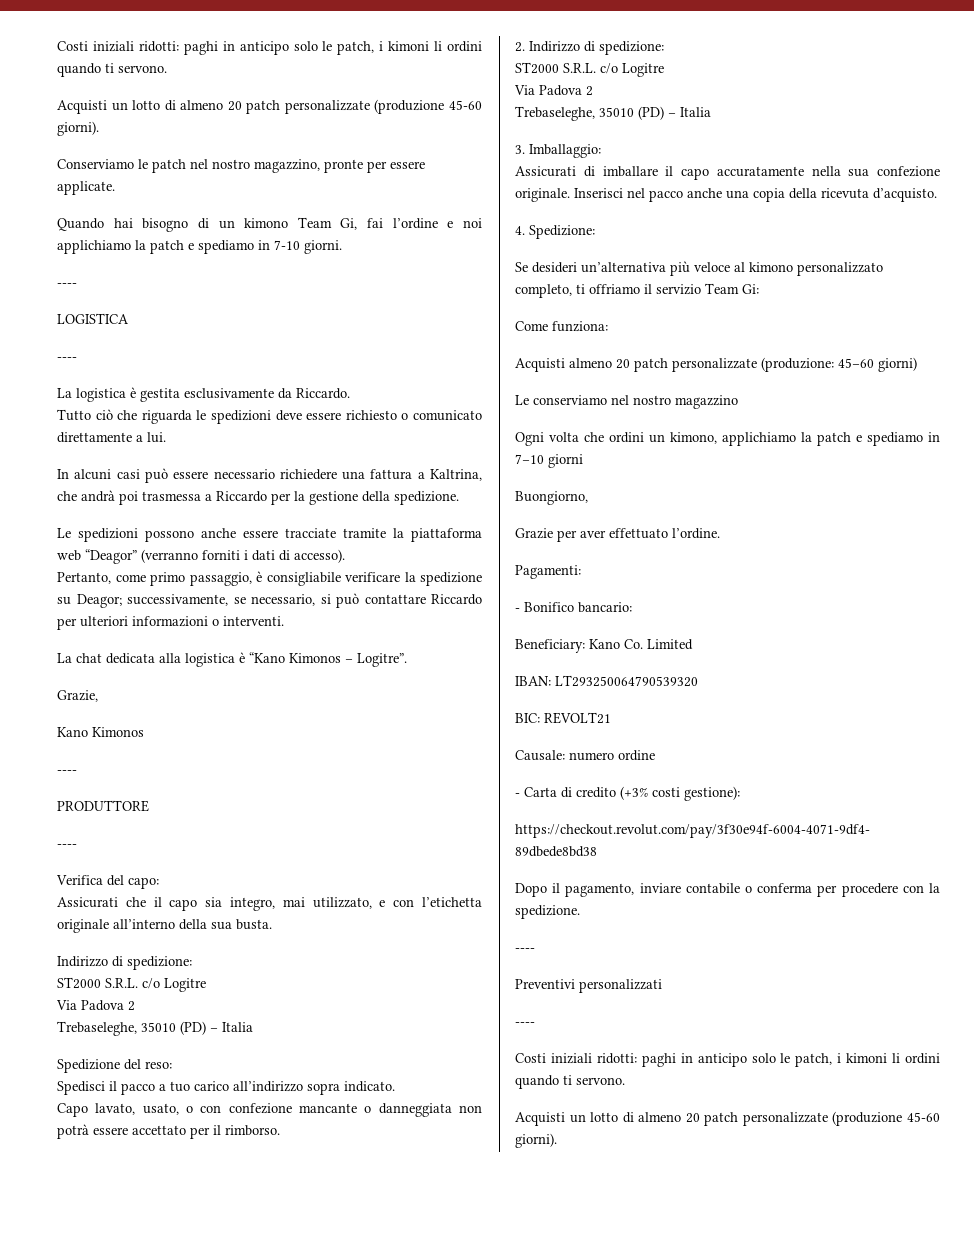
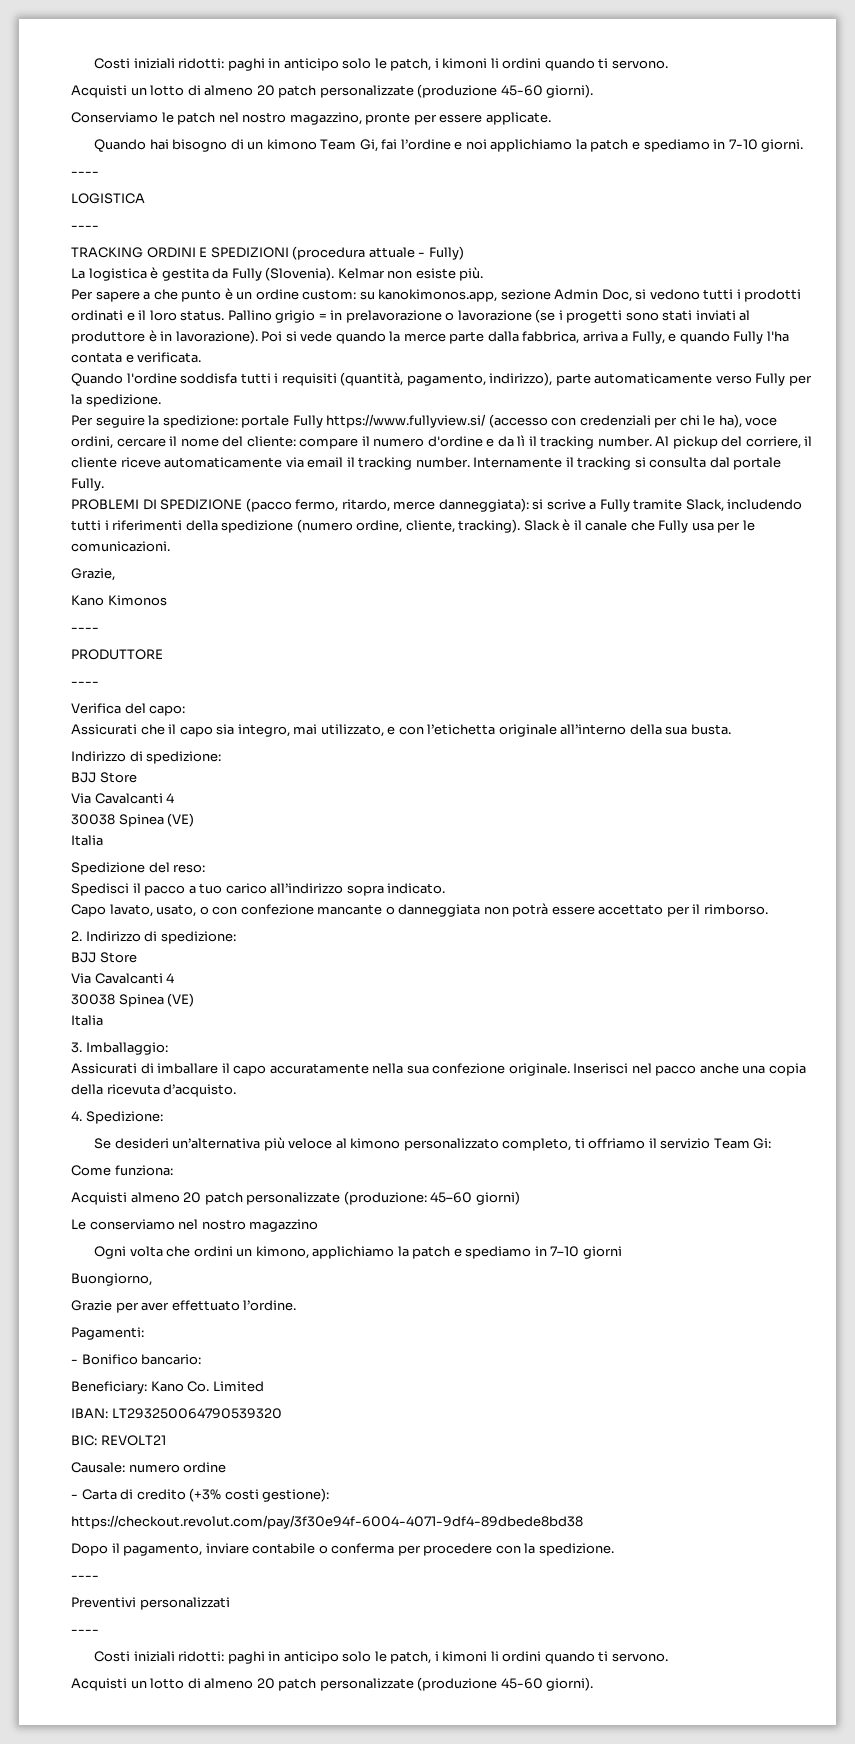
[57,387,350,402] [57,409,483,424] [57,432,166,443] [57,468,483,483] [57,490,459,505] [57,528,482,542] [57,549,345,564] [57,571,482,586] [57,593,482,608] [57,616,284,630] [57,652,407,667] La logistica è gestita esclusivamente da Riccardo. // Tutto ciò che riguarda le spedizioni deve essere richiesto o comunicato direttamente a lui. // In alcuni casi può essere necessario richiedere una fattura a Kaltrina, che andrà poi trasmessa a Riccardo per la gestione della spedizione. // Le spedizioni possono anche essere tracciate tramite la piattaforma web “Deagor” (verranno forniti i dati di accesso). // Pertanto, come primo passaggio, è consigliabile verificare la spedizione su Deagor; successivamente, se necessario, si può contattare Riccardo per ulteriori informazioni o interventi. // La chat dedicata alla logistica è “Kano Kimonos – Logitre”. -> [71,246,464,260] [71,267,484,281] [71,288,802,302] [71,309,751,323] [71,330,789,344] [71,352,202,363] [71,372,812,386] [71,394,161,407] [71,414,778,428] [71,435,813,449] [71,457,782,470] [71,478,104,491] [71,498,803,512] [71,519,755,533] [71,541,170,552] TRACKING ORDINI E SPEDIZIONI (procedura attuale - Fully) // La logistica è gestita da Fully (Slovenia). Kelmar non esiste più. // Per sapere a che punto è un ordine custom: su kanokimonos.app, sezione Admin Doc, si vedono tutti i prodotti ordinati e il loro status. Pallino grigio = in prelavorazione o lavorazione (se i progetti sono stati inviati al produttore è in lavorazione). Poi si vede quando la merce parte dalla fabbrica, arriva a Fully, e quando Fully l'ha contata e verificata. // Quando l'ordine soddisfa tutti i requisiti (quantità, pagamento, indirizzo), parte automaticamente verso Fully per la spedizione. // Per seguire la spedizione: portale Fully https://www.fullyview.si/ (accesso con credenziali per chi le ha), voce ordini, cercare il nome del cliente: compare il numero d'ordine e da lì il tracking number. Al pickup del corriere, il cliente riceve automaticamente via email il tracking number. Internamente il tracking si consulta dal portale Fully. // PROBLEMI DI SPEDIZIONE (pacco fermo, ritardo, merce danneggiata): si scrive a Fully tramite Slack, includendo tutti i riferimenti della spedizione (numero ordine, cliente, tracking). Slack è il canale che Fully usa per le comunicazioni.
[57,977,206,992] [56,1000,135,1011] [57,1021,218,1036] ST2000 S.R.L. c/o Logitre // Via Padova 2 // Trebaseleghe, 35010 (PD) – -> [71,772,137,783] [71,793,175,804] [71,813,195,827] BJJ Store // Via Cavalcanti 4 // 30038 Spinea (VE) //
[515,62,664,77] [514,85,593,96] [515,106,676,121] ST2000 S.R.L. c/o Logitre // Via Padova 2 // Trebaseleghe, 35010 (PD) – -> [71,952,137,963] [71,973,175,984] [71,993,195,1007] BJJ Store // Via Cavalcanti 4 // 30038 Spinea (VE) //

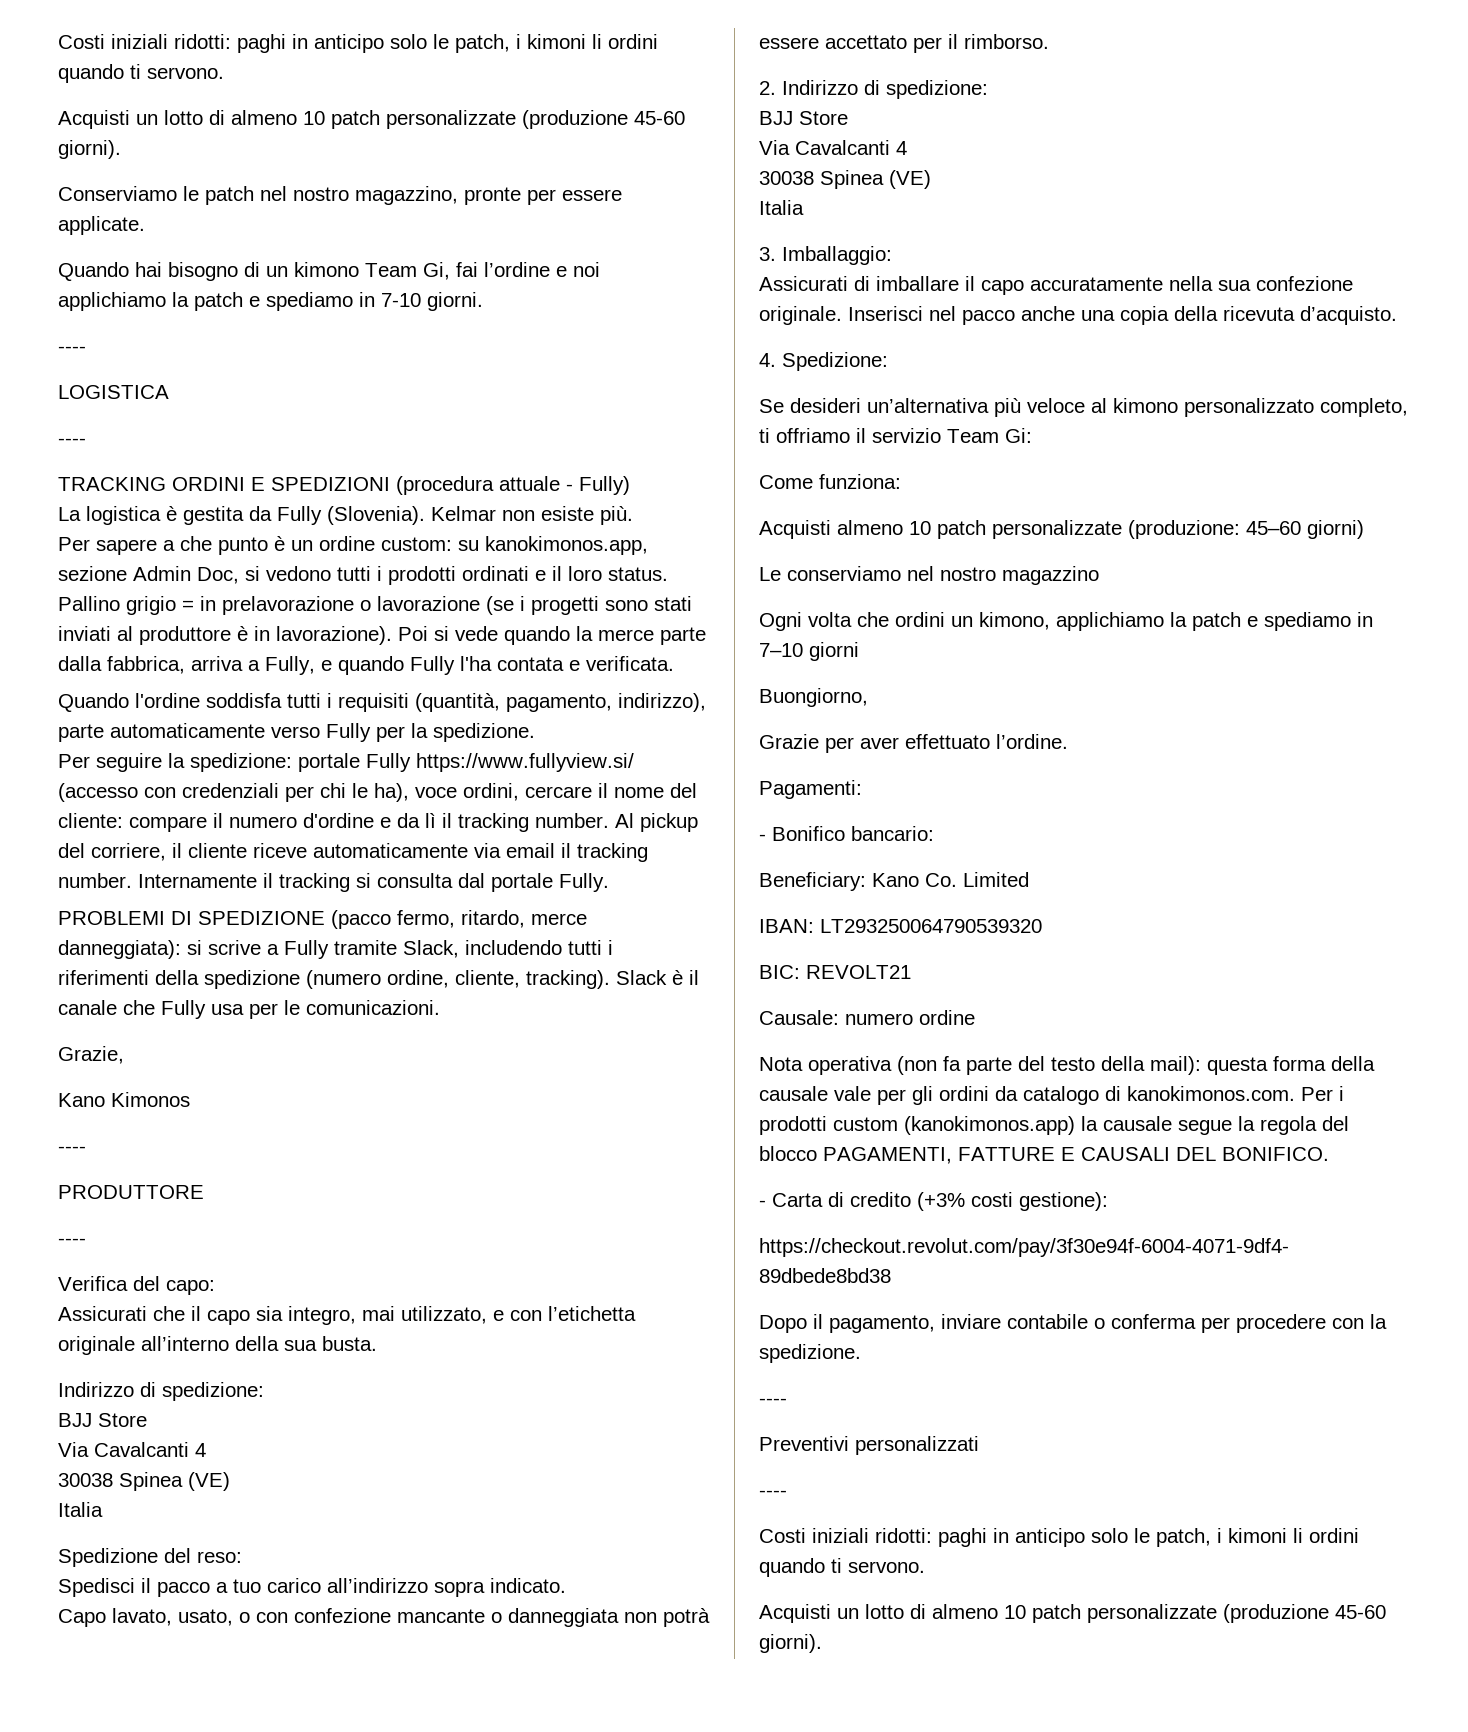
[256,85,275,96] 20 -> [303,111,325,125] 10
[183,1192,202,1203] 20 -> [909,521,931,535] 10
(227, 1467) none -> [759,1056,1375,1075] [759,1086,1344,1105] [759,1116,1349,1135] [759,1146,1329,1164] // Nota operativa (non fa parte del testo della mail): questa forma della causale vale per gli ordini da catalogo di kanokimonos.com. Per i prodotti custom (kanokimonos.app) la causale segue la regola del blocco PAGAMENTI, FATTURE E CAUSALI DEL BONIFICO.
[256,1678,275,1689] 20 -> [1004,1605,1026,1619] 10

